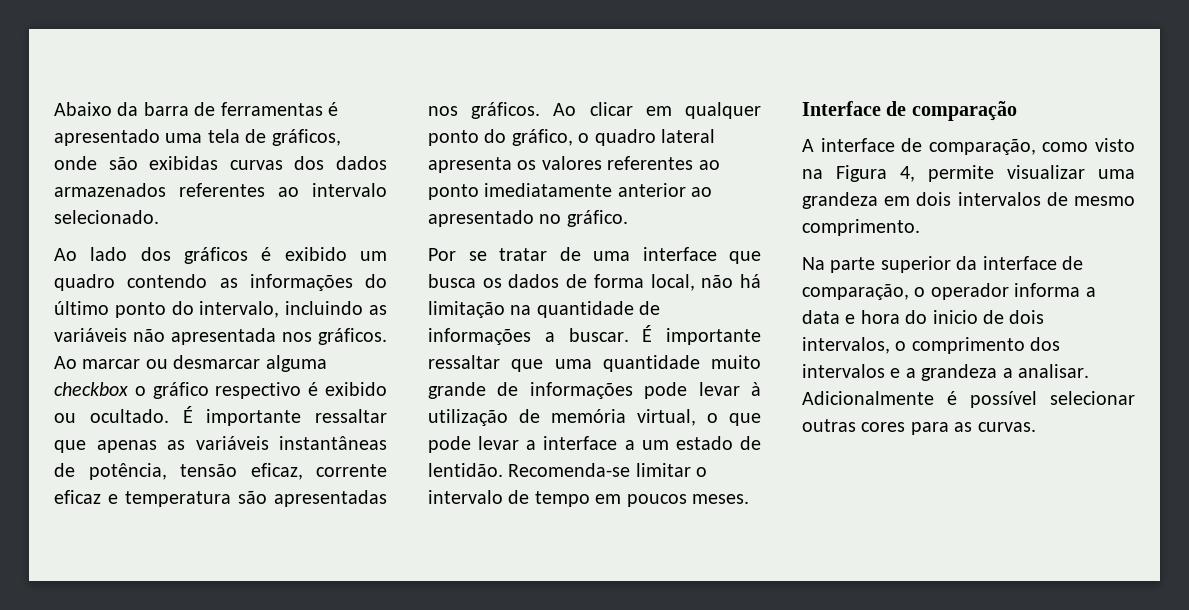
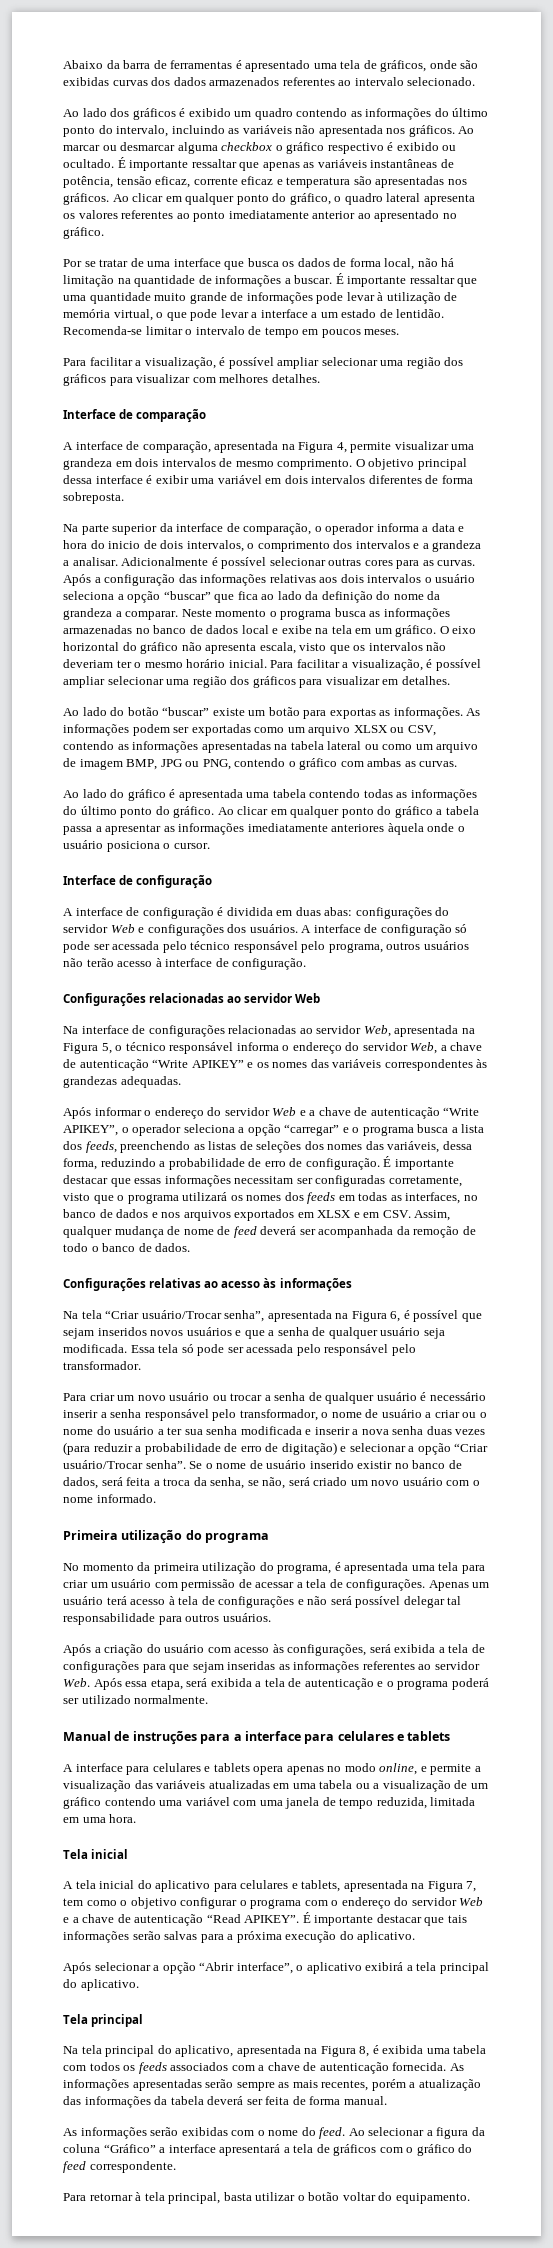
(749, 499) none -> [63,357,464,369] [63,374,320,386] // Para facilitar a visualização, é possível ampliar selecionar uma região dos gráficos para visualizar com melhores detalhes.
[1042,138,1135,152] como visto -> [214,441,279,453] apresentada
(920, 227) none -> [355,458,467,470] [63,475,473,484] [63,492,124,504] O objetivo principal dessa interface é exibir uma variável em dois intervalos diferentes de forma sobreposta.
(1036, 427) none -> [63,574,476,586] [63,591,441,603] [63,608,450,620] [63,625,477,637] [63,642,447,654] [63,659,481,671] [63,676,450,688] [63,707,481,719] [63,724,436,736] [63,741,479,753] [63,758,458,770] [63,789,477,801] [63,806,479,818] [63,823,465,835] [63,840,210,852] [63,875,213,889] [63,907,450,919] [63,924,468,936] [63,941,469,953] [63,958,307,970] [63,993,321,1007] [63,1025,475,1037] [63,1042,483,1054] [63,1059,488,1071] [63,1076,181,1088] [63,1107,480,1119] [63,1124,485,1136] [63,1141,472,1153] [63,1156,454,1170] [63,1175,462,1187] [63,1192,478,1204] [63,1209,451,1221] [63,1226,476,1238] [63,1243,191,1252] [63,1278,352,1292] [63,1310,482,1322] [63,1327,445,1339] [63,1344,416,1356] [63,1361,141,1370] [63,1392,486,1404] [63,1409,487,1421] [63,1426,486,1435] [63,1442,489,1455] [63,1460,462,1469] [63,1477,480,1489] [63,1494,156,1503] [63,1530,270,1544] [63,1562,485,1574] [63,1579,490,1591] [63,1596,462,1608] [63,1613,271,1625] [63,1644,485,1656] [63,1661,480,1673] [63,1678,489,1690] [63,1695,209,1704] [63,1731,451,1745] [63,1763,481,1775] [63,1780,488,1792] [63,1797,476,1809] [63,1814,137,1823] [63,1849,129,1859] [63,1880,477,1892] [63,1897,484,1909] [63,1912,467,1926] [63,1931,416,1943] [63,1962,489,1974] [63,1979,139,1991] [63,2014,144,2027] [63,2045,487,2057] [63,2062,464,2074] [63,2079,481,2091] [63,2096,387,2108] [63,2127,485,2139] [63,2144,473,2156] [63,2161,176,2173] [63,2192,470,2204] Após a configuração das informações relativas aos dois intervalos o usuário seleciona a opção “buscar” que fica ao lado da definição do nome da grandeza a comparar. Neste momento o programa busca as informações armazenadas no banco de dados local e exibe na tela em um gráfico. O eixo horizontal do gráfico não apresenta escala, visto que os intervalos não deveriam ter o mesmo horário inicial. Para facilitar a visualização, é possível ampliar selecionar uma região dos gráficos para visualizar em detalhes. // Ao lado do botão “buscar” existe um botão para exportas as informações. As informações podem ser exportadas como um arquivo XLSX ou CSV, contendo as informações apresentadas na tabela lateral ou como um arquivo de imagem BMP, JPG ou PNG, contendo o gráfico com ambas as curvas. // Ao lado do gráfico é apresentada uma tabela contendo todas as informações do último ponto do gráfico. Ao clicar em qualquer ponto do gráfico a tabela passa a apresentar as informações imediatamente anteriores àquela onde o usuário posiciona o cursor. // Interface de configuração // A interface de configuração é dividida em duas abas: configurações do servidor Web e configurações dos usuários. A interface de configuração só pode ser acessada pelo técnico responsável pelo programa, outros usuários não terão acesso à interface de configuração. // Configurações relacionadas ao servidor Web // Na interface de configurações relacionadas ao servidor Web, apresentada na Figura 5, o técnico responsável informa o endereço do servidor Web, a chave de autenticação “Write APIKEY” e os nomes das variáveis correspondentes às grandezas adequadas. // Após informar o endereço do servidor Web e a chave de autenticação “Write APIKEY”, o operador seleciona a opção “carregar” e o programa busca a lista dos feeds, preenchendo as listas de seleções dos nomes das variáveis, dessa forma, reduzindo a probabilidade de erro de configuração. É importante destacar que essas informações necessitam ser configuradas corretamente, visto que o programa utilizará os nomes dos feeds em todas as interfaces, no banco de dados e nos arquivos exportados em XLSX e em CSV. Assim, qualquer mudança de nome de feed deverá ser acompanhada da remoção de todo o banco de dados. // Configurações relativas ao acesso às informações // Na tela “Criar usuário/Trocar senha”, apresentada na Figura 6, é possível que sejam inseridos novos usuários e que a senha de qualquer usuário seja modificada. Essa tela só pode ser acessada pelo responsável pelo transformador. // Para criar um novo usuário ou trocar a senha de qualquer usuário é necessário inserir a senha responsável pelo transformador, o nome de usuário a criar ou o nome do usuário a ter sua senha modificada e inserir a nova senha duas vezes (para reduzir a probabilidade de erro de digitação) e selecionar a opção “Criar usuário/Trocar senha”. Se o nome de usuário inserido existir no banco de dados, será feita a troca da senha, se não, será criado um novo usuário com o nome informado. // Primeira utilização do programa // No momento da primeira utilização do programa, é apresentada uma tela para criar um usuário com permissão de acessar a tela de configurações. Apenas um usuário terá acesso à tela de configurações e não será possível delegar tal responsabilidade para outros usuários. // Após a criação do usuário com acesso às configurações, será exibida a tela de configurações para que sejam inseridas as informações referentes ao servidor Web. Após essa etapa, será exibida a tela de autenticação e o programa poderá ser utilizado normalmente. // Manual de instruções para a interface para celulares e tablets // A interface para celulares e tablets opera apenas no modo online, e permite a visualização das variáveis atualizadas em uma tabela ou a visualização de um gráfico contendo uma variável com uma janela de tempo reduzida, limitada em uma hora. // Tela inicial // A tela inicial do aplicativo para celulares e tablets, apresentada na Figura 7, tem como o objetivo configurar o programa com o endereço do servidor Web e a chave de autenticação “Read APIKEY”. É importante destacar que tais informações serão salvas para a próxima execução do aplicativo. // Após selecionar a opção “Abrir interface”, o aplicativo exibirá a tela principal do aplicativo. // Tela principal // Na tela principal do aplicativo, apresentada na Figura 8, é exibida uma tabela com todos os feeds associados com a chave de autenticação fornecida. As informações apresentadas serão sempre as mais recentes, porém a atualização das informações da tabela deverá ser feita de forma manual. // As informações serão exibidas com o nome do feed. Ao selecionar a figura da coluna “Gráfico” a interface apresentará a tela de gráficos com o gráfico do feed correspondente. // Para retornar à tela principal, basta utilizar o botão voltar do equipamento.

